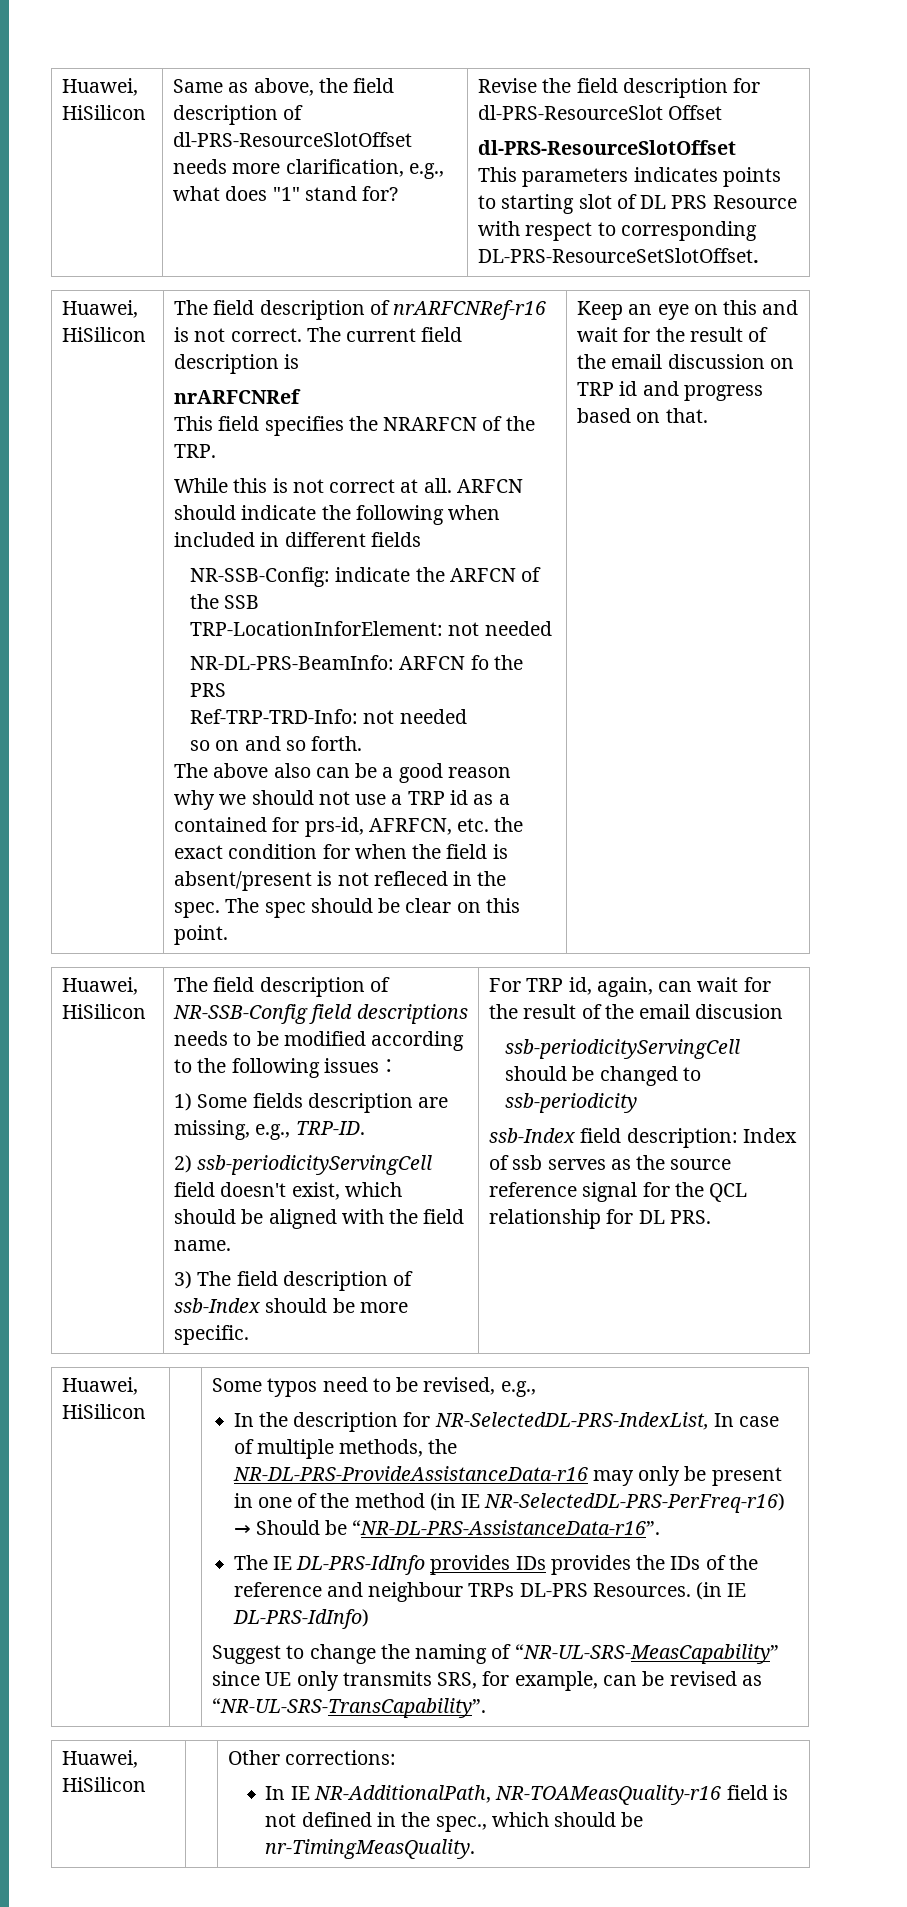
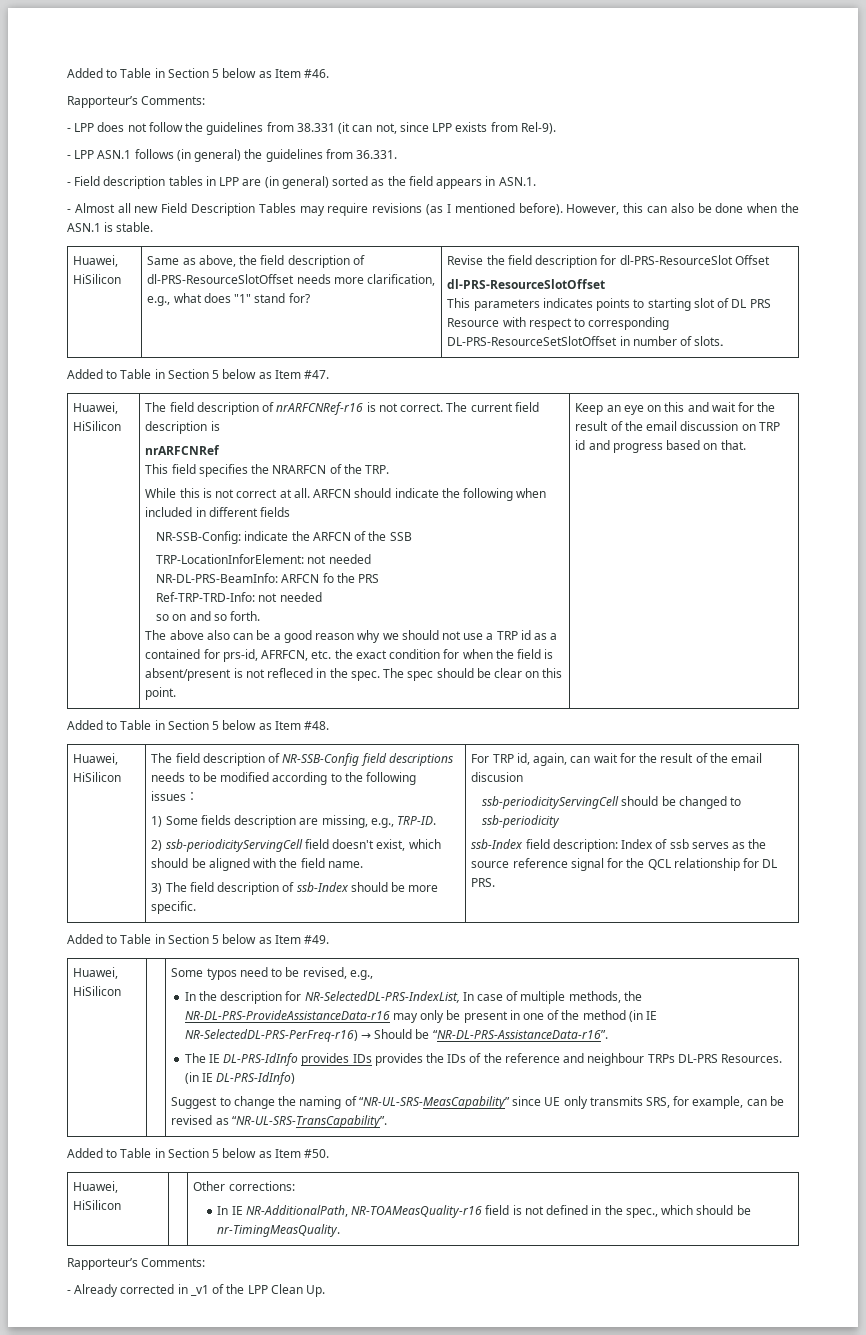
(62, 87) none -> [67,68,330,78] [67,96,206,108] [67,122,556,135] [67,149,398,162] [67,176,536,189] [67,203,800,216] [67,222,154,232] Added to Table in Section 5 below as Item #46. // Rapporteur’s Comments: // - LPP does not follow the guidelines from 38.331 (it can not, since LPP exists from Rel-9). // - LPP ASN.1 follows (in general) the guidelines from 36.331. // - Field description tables in LPP are (in general) sorted as the field appears in ASN.1. // - Almost all new Field Description Tables may require revisions (as I mentioned before). However, this can also be done when the ASN.1 is stable. //
[478,248,760,263] DL-PRS-ResourceSetSlotOffset. -> [447,336,724,346] [67,369,330,379] DL-PRS-ResourceSetSlotOffset in number of slots. // Added to Table in Section 5 below as Item #47.
(708, 415) none -> [67,720,330,730] // Added to Table in Section 5 below as Item #48.
(711, 1217) none -> [67,934,330,944] // Added to Table in Section 5 below as Item #49.
(487, 1708) none -> [67,1148,330,1158] // Added to Table in Section 5 below as Item #50.
(476, 1849) none -> [67,1258,206,1270] [67,1284,326,1297] // Rapporteur’s Comments: // - Already corrected in _v1 of the LPP Clean Up.

